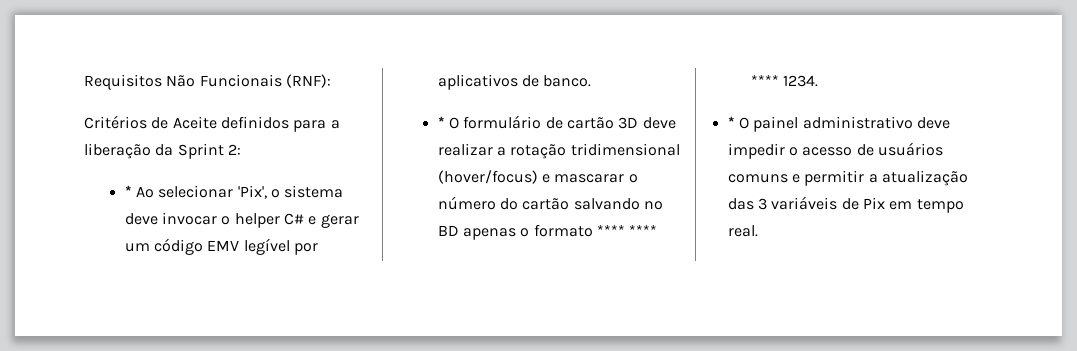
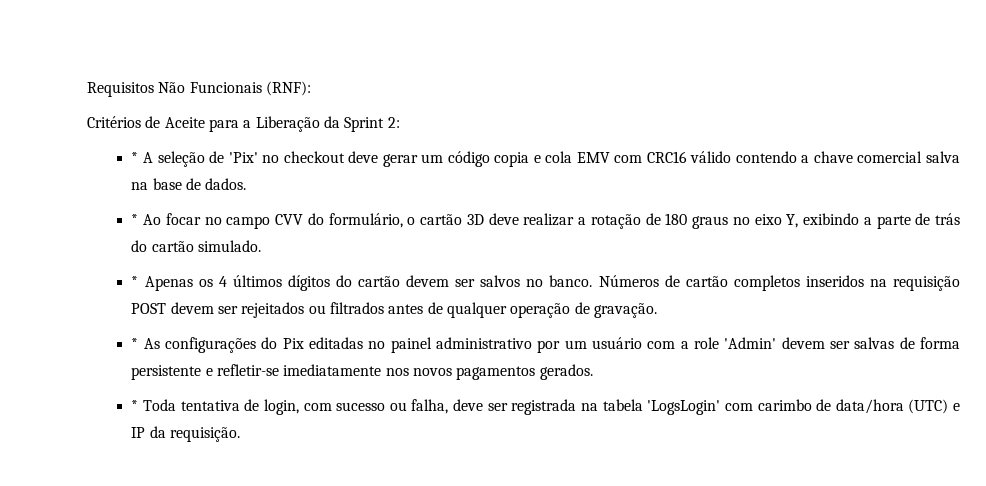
[220,116,289,129] definidos -> (205, 122) none
[84,143,151,159] liberação -> [255,116,320,132] Liberação
[135,185,344,199] [124,212,359,228] [124,238,318,255] [437,74,592,90] [437,115,563,129] Ao selecionar 'Pix', o sistema deve invocar o helper C# e gerar um código EMV legível por aplicativos de banco. // * O formulário de -> [143,151,960,167] [131,178,247,190] [131,213,416,229] A seleção de 'Pix' no checkout deve gerar um código copia e cola EMV com CRC16 válido contendo a chave comercial salva na base de dados. // * Ao focar no campo CVV do formulário, o
[570,143,680,156] [437,170,638,184] [437,196,663,210] [437,224,658,240] [750,75,818,87] [727,116,950,132] [727,142,943,159] [727,170,968,186] [727,196,964,213] [727,225,758,237] tridimensional (hover/focus) e mascarar o número do cartão salvando no BD apenas o formato **** **** **** 1234. // * O painel administrativo deve impedir o acesso de usuários comuns e permitir a atualização das 3 variáveis de Pix em tempo real. -> [645,213,960,229] [131,240,262,252] [131,275,960,291] [131,302,658,318] [131,337,960,353] [131,364,593,380] [131,399,961,415] [131,426,241,442] de 180 graus no eixo Y, exibindo a parte de trás do cartão simulado. // * Apenas os 4 últimos dígitos do cartão devem ser salvos no banco. Números de cartão completos inseridos na requisição POST devem ser rejeitados ou filtrados antes de qualquer operação de gravação. // * As configurações do Pix editadas no painel administrativo por um usuário com a role 'Admin' devem ser salvas de forma persistente e refletir-se imediatamente nos novos pagamentos gerados. // * Toda tentativa de login, com sucesso ou falha, deve ser registrada na tabela 'LogsLogin' com carimbo de data/hora (UTC) e IP da requisição.

